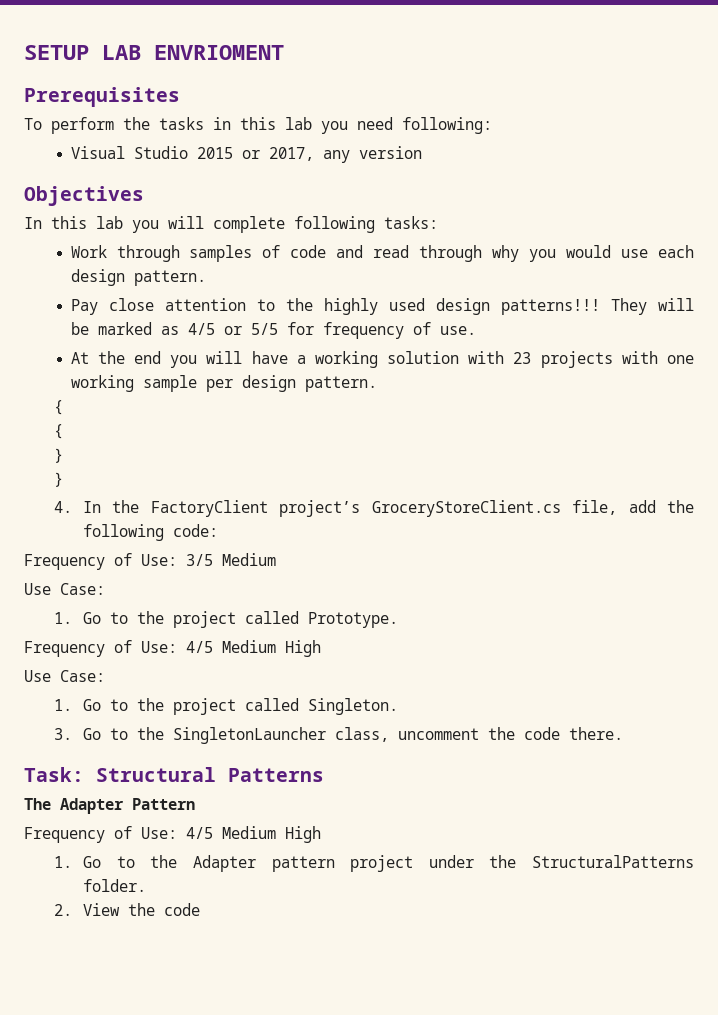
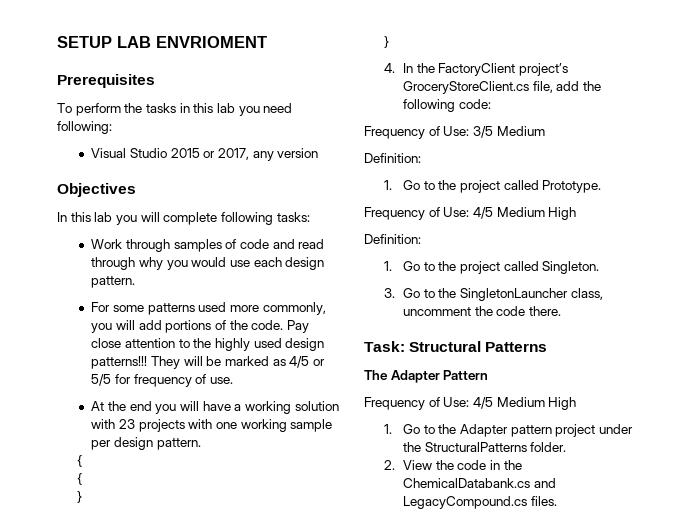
(206, 278) none -> [91,302,326,315] [91,320,284,333] For some patterns used more commonly, you will add portions of the code.
[24,583,105,595] Use Case: -> [364,153,421,163] Definition:
[24,670,105,682] Use Case: -> [364,234,421,244] Definition:
(201, 909) none -> [489,460,522,470] [403,478,556,488] [403,496,557,509] in the ChemicalDatabank.cs and LegacyCompound.cs files.

